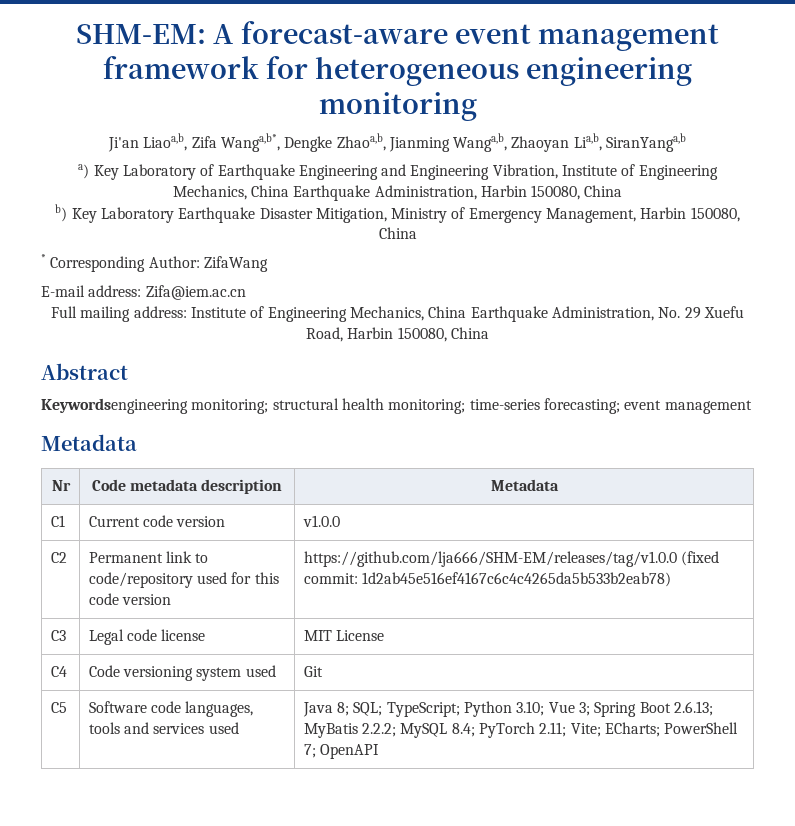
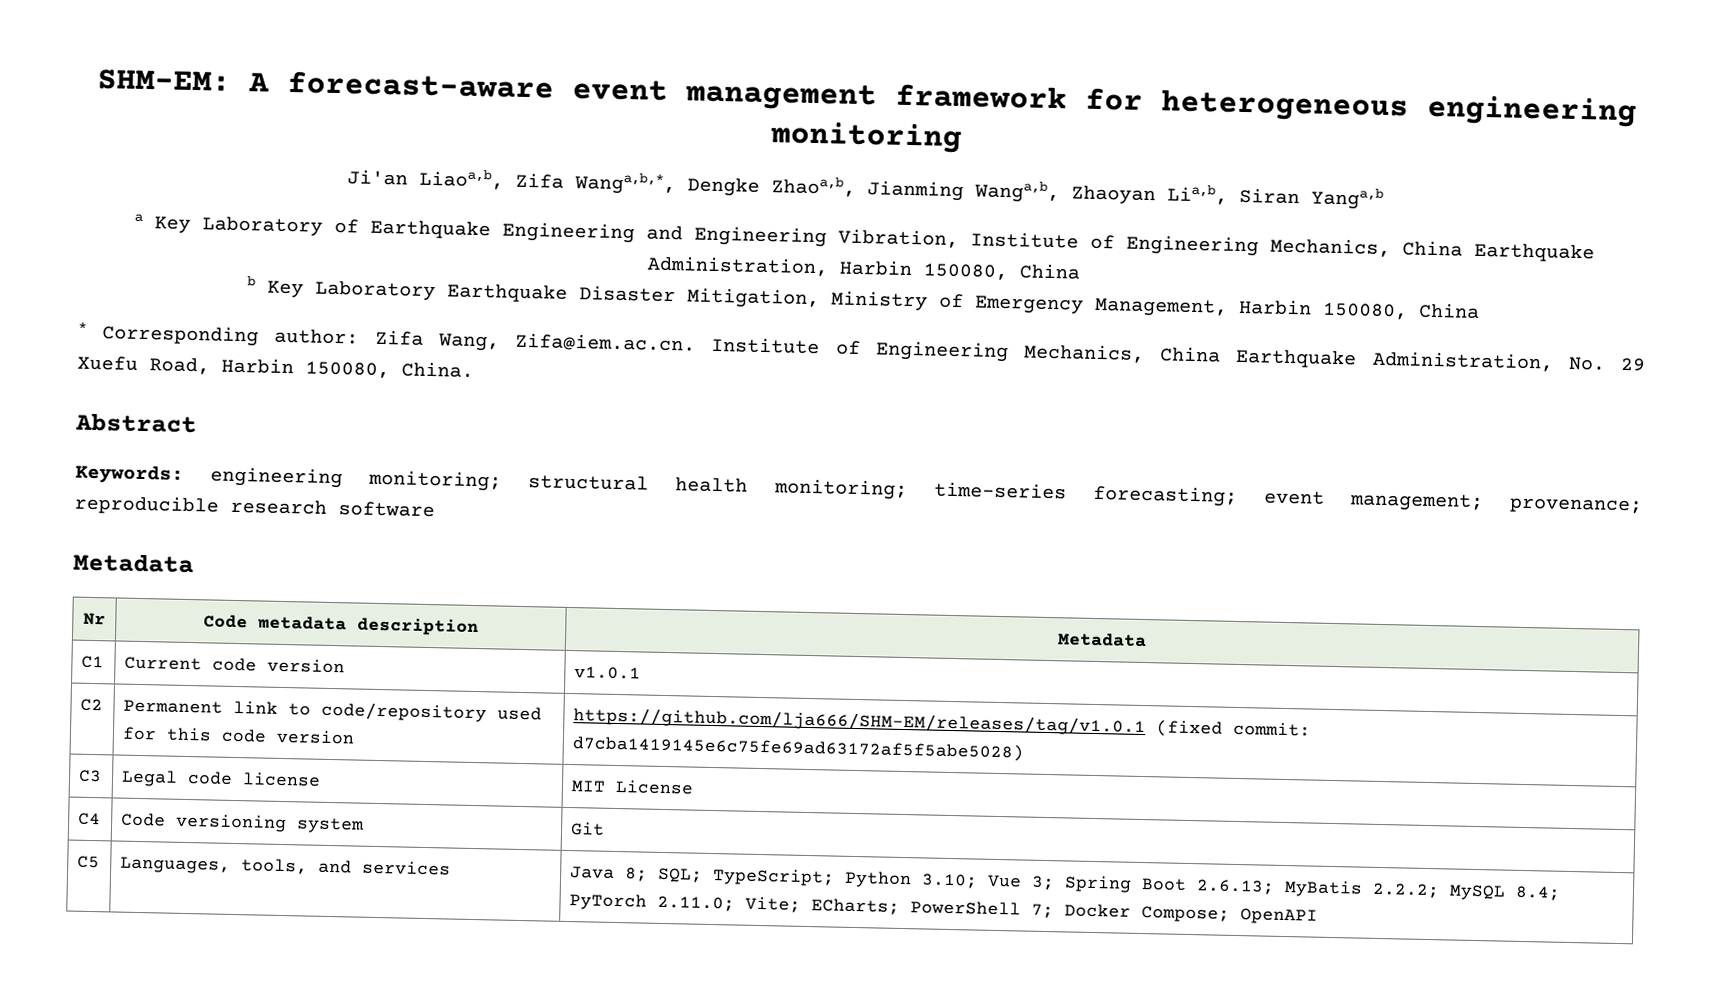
[220,133,280,152] Wanga,b*, -> [573,171,676,196] Wanga,b,*,
[606,133,687,152] [78,164,90,179] SiranYanga,b // a) -> [1238,187,1384,210] [133,213,143,222] Siran Yanga,b // a
[55,204,68,222] b) -> [246,276,256,287] b
[148,256,268,272] [41,285,246,300] [51,306,187,322] Author: ZifaWang // E-mail address: Zifa@iem.ac.cn // Full mailing address: -> [274,328,697,353] author: Zifa Wang, Zifa@iem.ac.cn.
[450,327,489,339] China -> [401,361,474,378] China.
[41,398,188,414] Keywordsengineering -> [75,464,344,489] Keywords: engineering
[664,400,752,414] management -> [1348,492,1643,515] [74,494,435,518] management; provenance; reproducible research software
[302,515,340,527] v1.0.0 -> [574,666,642,680] v1.0.1
[303,551,677,567] https://github.com/lja666/SHM-EM/releases/tag/v1.0.0 -> [573,707,1147,737] https://github.com/lja666/SHM-EM/releases/tag/v1.0.1
[362,572,672,587] 1d2ab45e516ef4167c6c4c4265da5b533b2eab78) -> [572,735,1025,762] d7cba1419145e6c75fe69ad63172af5f5abe5028)
[245,665,276,677] used -> (366, 825) none
[88,701,254,717] [88,722,120,734] Software code languages, tools -> [120,856,309,875] Languages, tools,
[208,722,239,734] used -> (452, 868) none
[539,722,567,737] 2.11; -> [657,895,736,912] 2.11.0;
(316, 751) none -> [1064,903,1231,923] Docker Compose;

